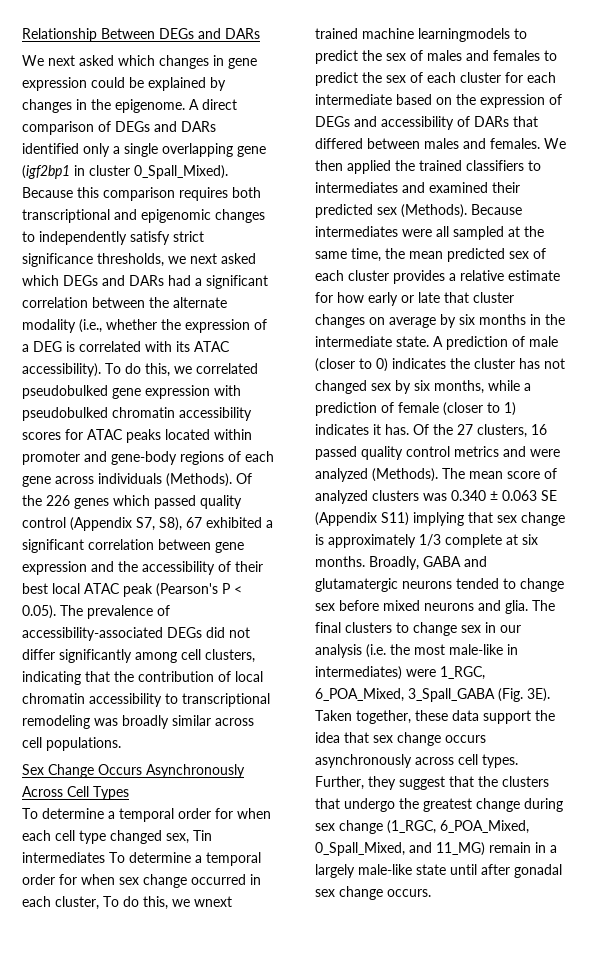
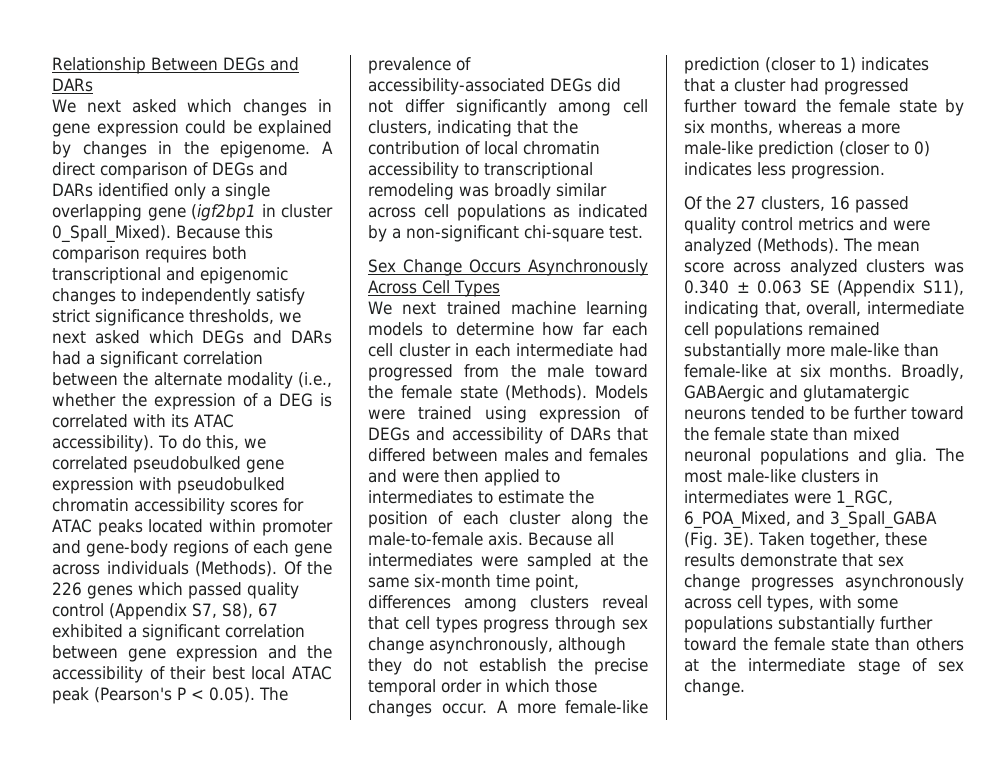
[46,737,121,751] populations. -> [456,204,648,221] [368,225,643,242] populations as indicated by a non-significant chi-square test.
[22,808,271,822] [22,830,212,844] [22,852,261,866] [22,874,261,888] [22,896,232,910] [315,28,527,42] [315,50,557,64] [315,72,556,86] [315,94,476,105] To determine a temporal order for when each cell type changed sex, Tin intermediates To determine a temporal order for when sex change occurred in each cluster, To do this, we wnext trained machine learningmodels to predict the sex of males and females to predict the sex of each cluster for each intermediate based on the -> [368,301,648,318] [368,322,648,336] [368,343,648,357] [368,364,648,381] [368,385,648,401] [368,406,527,423] We next trained machine learning models to determine how far each cell cluster in each intermediate had progressed from the male toward the female state (Methods). Models were trained using
[490,138,566,149] [315,160,541,174] [315,182,520,193] [315,204,522,218] [315,226,449,237] females. We then applied the trained classifiers to intermediates and examined their predicted sex (Methods). Because intermediates were all -> [589,448,648,462] [368,469,560,486] [368,490,594,504] [368,511,648,528] [368,532,614,546] [368,553,519,567] females and were then applied to intermediates to estimate the position of each cluster along the male-to-female axis. Because all intermediates were
[351,248,546,262] [315,270,560,284] [315,292,514,306] [315,314,565,328] [315,336,558,350] [315,358,565,372] [315,380,531,394] [315,402,516,416] [315,424,409,435] time, the mean predicted sex of each cluster provides a relative estimate for how early or late that cluster changes on average by six months in the intermediate state. A prediction of male (closer to 0) indicates the cluster has not changed sex by six months, while a prediction of female (closer to 1) indicates it has. -> [414,574,579,591] [368,595,648,612] [368,616,648,633] [368,637,626,654] [368,658,648,675] [368,679,597,696] [368,700,648,717] [684,57,929,74] [684,78,909,95] [684,99,964,116] [684,120,900,135] [684,141,930,158] [684,162,885,179] six-month time point, differences among clusters reveal that cell types progress through sex change asynchronously, although they do not establish the precise temporal order in which those changes occur. A more female-like prediction (closer to 1) indicates that a cluster had progressed further toward the female state by six months, whereas a more male-like prediction (closer to 0) indicates less progression. //
[544,468,557,479] of -> [732,262,781,273] across
[381,512,565,526] [315,534,502,548] S11) implying that sex change is approximately 1/3 complete -> [923,280,964,296] [684,301,964,318] [684,322,880,339] [684,343,939,360] [684,364,767,378] S11), indicating that, overall, intermediate cell populations remained substantially more male-like than female-like
[423,556,461,567] GABA -> [684,385,764,402] GABAergic
[520,578,564,592] [315,600,555,614] [315,622,521,636] [315,644,518,658] [315,666,402,680] change sex before mixed neurons and glia. The final clusters to change sex in our analysis (i.e. the most male-like in intermediates) -> [830,406,964,420] [684,427,900,441] [684,448,964,465] [684,469,879,483] [684,490,789,504] be further toward the female state than mixed neuronal populations and glia. The most male-like clusters in intermediates
(404, 695) none -> [796,511,825,525] and
[452,710,555,724] [315,732,486,746] data support the idea that sex change occurs -> [684,553,904,567] [684,574,834,591] results demonstrate that sex change progresses
[482,754,518,768] [315,776,549,790] [315,798,563,812] [315,820,529,834] [315,842,557,856] [315,864,562,878] [315,886,431,900] types. Further, they suggest that the clusters that undergo the greatest change during sex change (1_RGC, 6_POA_Mixed, 0_Spall_Mixed, and 11_MG) remain in a largely male-like state until after gonadal sex change occurs. -> [767,595,898,612] [684,616,933,633] [684,637,964,651] [684,658,964,675] [684,679,745,696] types, with some populations substantially further toward the female state than others at the intermediate stage of sex change.

